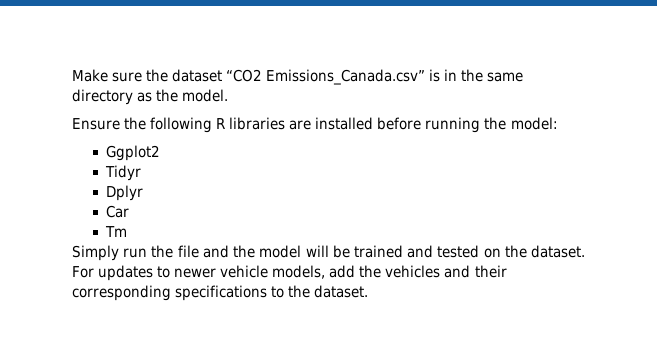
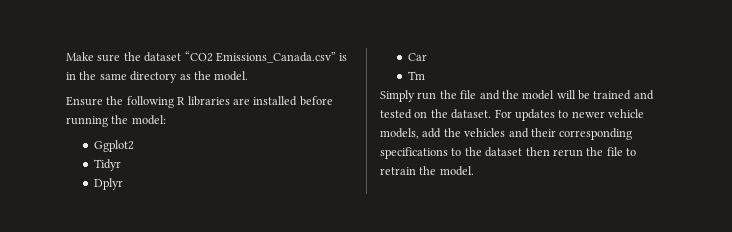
[314,285,369,298] dataset. -> [485,147,636,157] [380,166,474,176] dataset then rerun the file to retrain the model.

